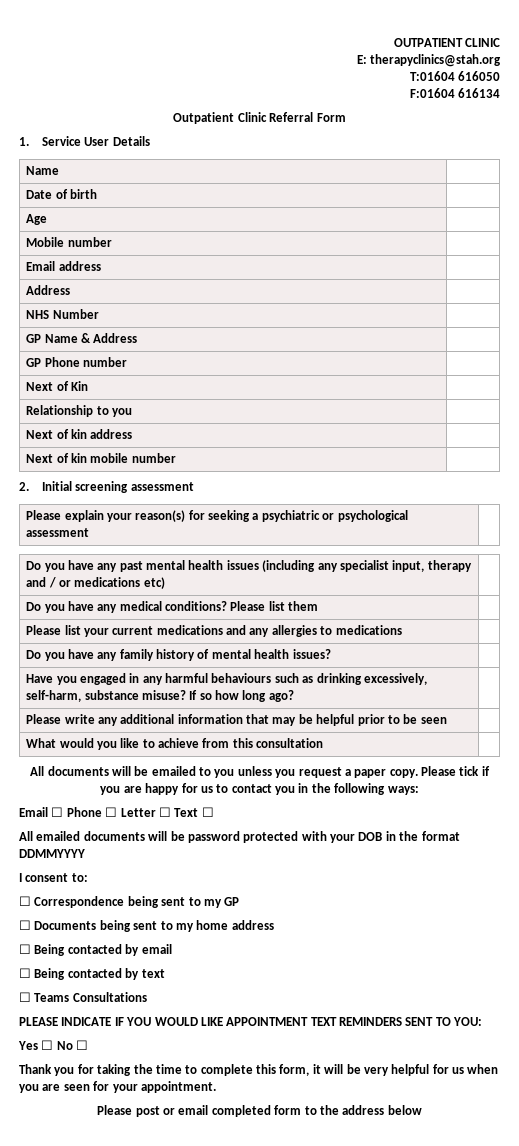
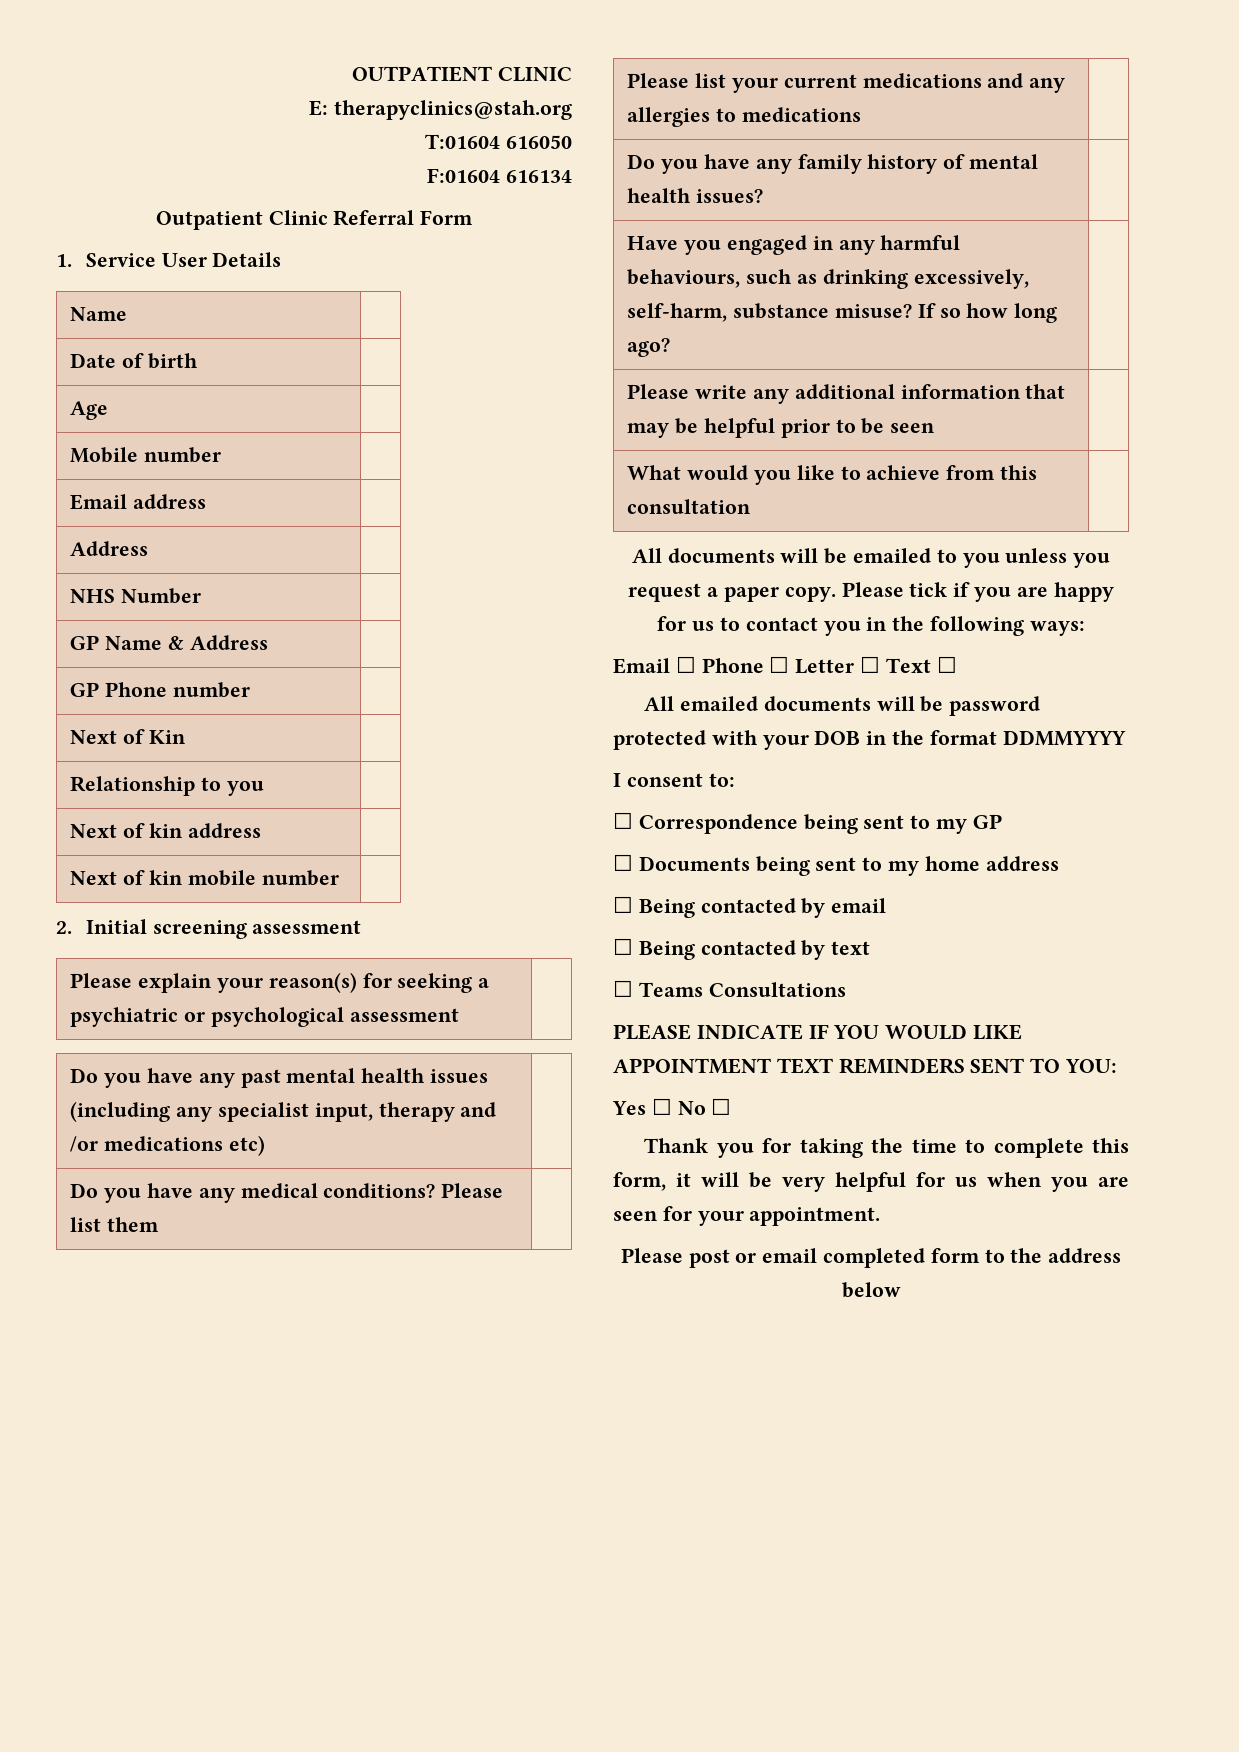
[48,577,71,588] / or -> [70,1136,99,1152] /or
[211,673,272,683] behaviours -> [627,269,741,288] behaviours,

